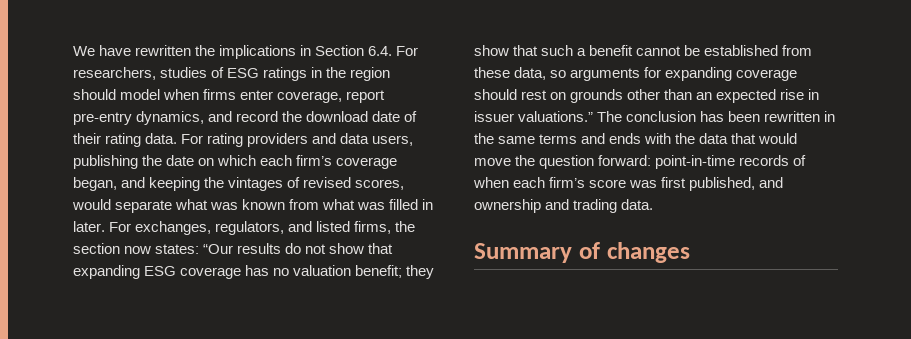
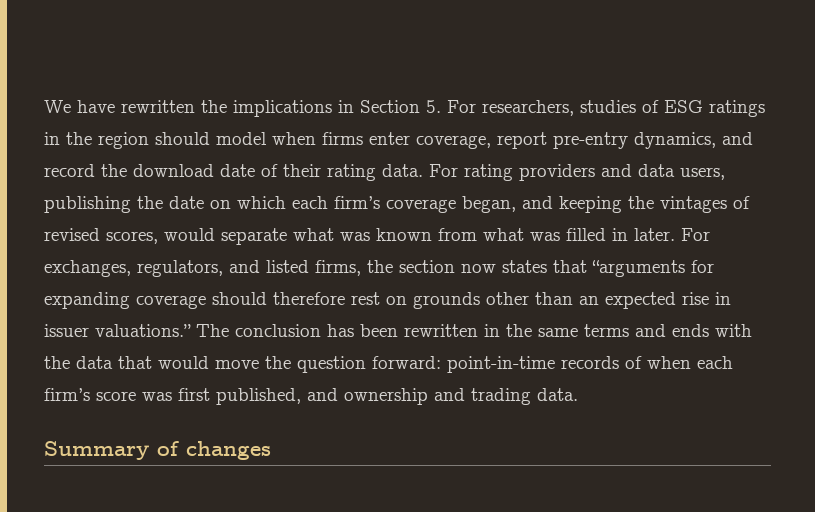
[368,46,393,56] 6.4. -> [426,100,441,113] 5.
[155,243,394,254] [73,265,435,279] [474,45,813,56] [474,67,641,81] states: “Our results do not show that expanding ESG coverage has no valuation benefit; they show that such a benefit cannot be established from these data, so arguments -> [502,260,685,277] states that “arguments
(517, 94) none -> [273,292,345,305] therefore

